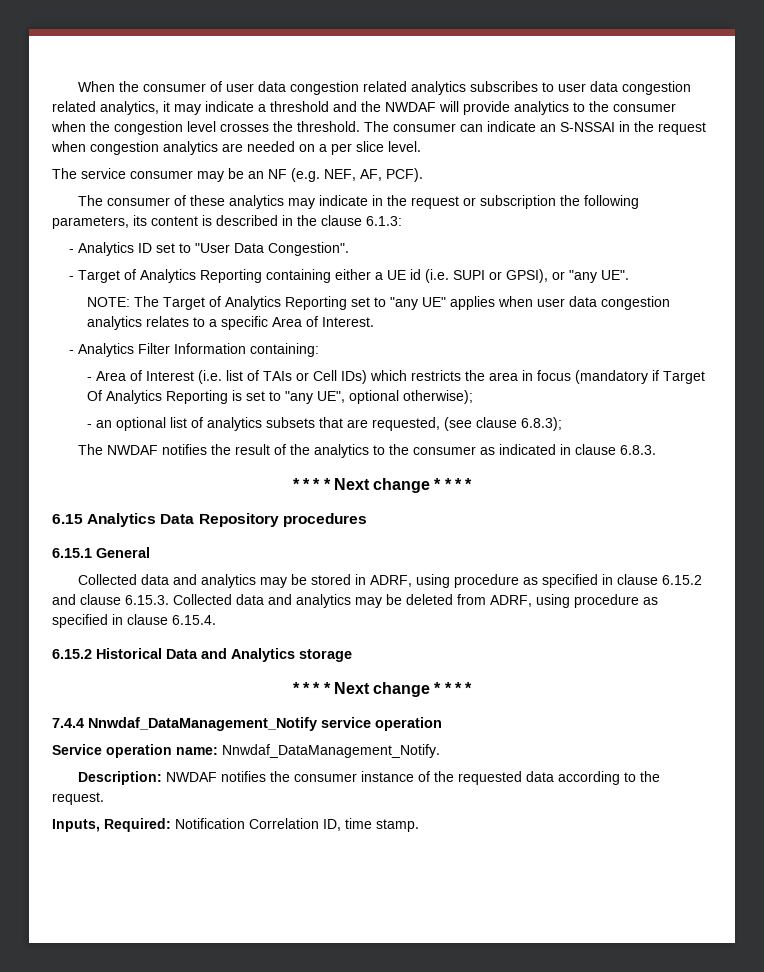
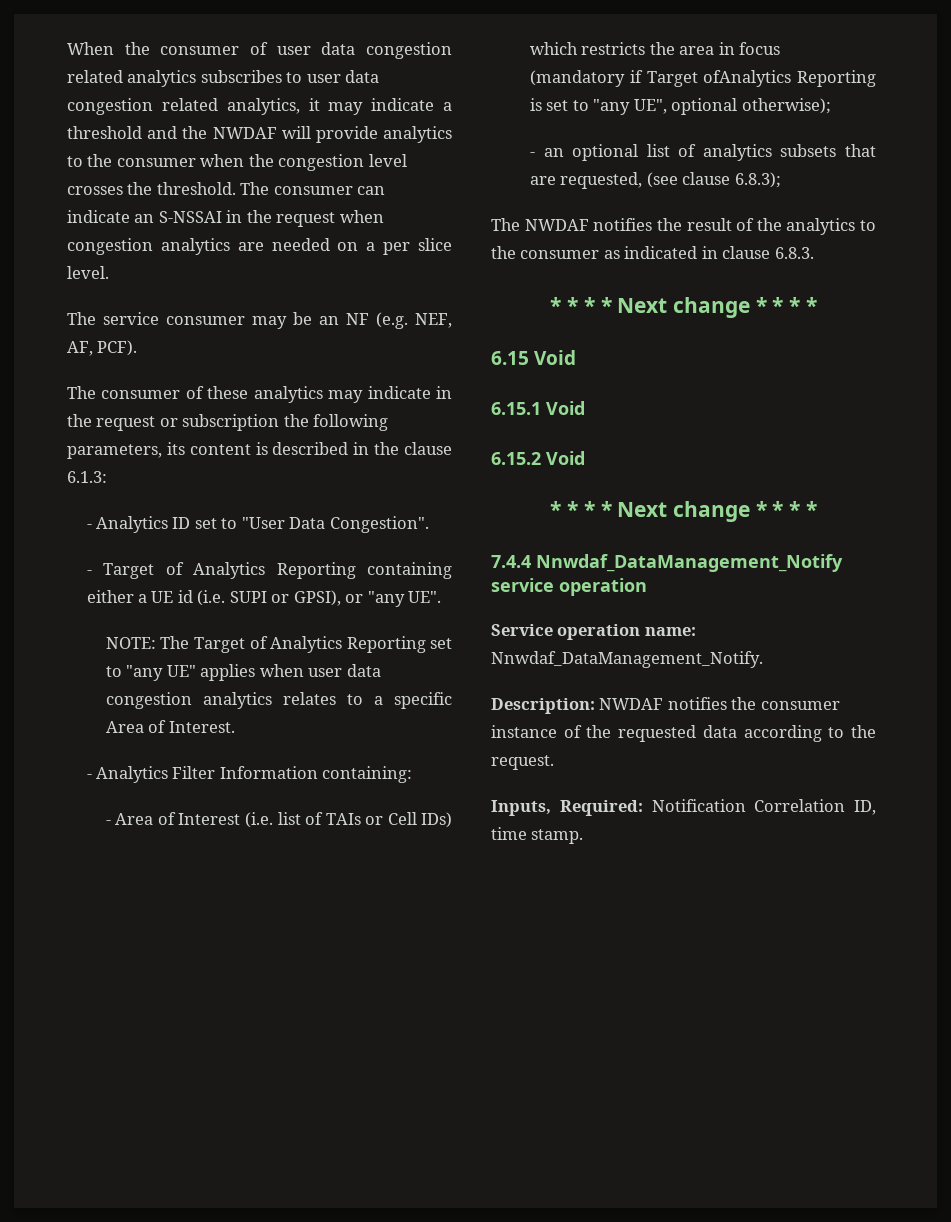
[86,390,162,404] Of Analytics -> [703,70,792,87] ofAnalytics
[87,513,367,527] [52,547,150,558] [78,574,703,588] [52,594,658,608] [52,614,216,628] [52,648,352,662] Analytics Data Repository procedures // 6.15.1 General // Collected data and analytics may be stored in ADRF, using procedure as specified in clause 6.15.2 and clause 6.15.3. Collected data and analytics may be deleted from ADRF, using procedure as specified in clause 6.15.4. // 6.15.2 Historical Data and Analytics storage -> [534,350,577,365] [491,401,585,415] [491,451,585,465] Void // 6.15.1 Void // 6.15.2 Void

